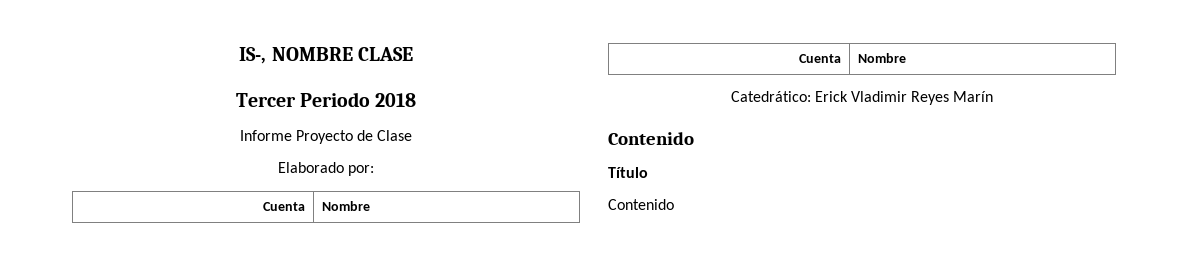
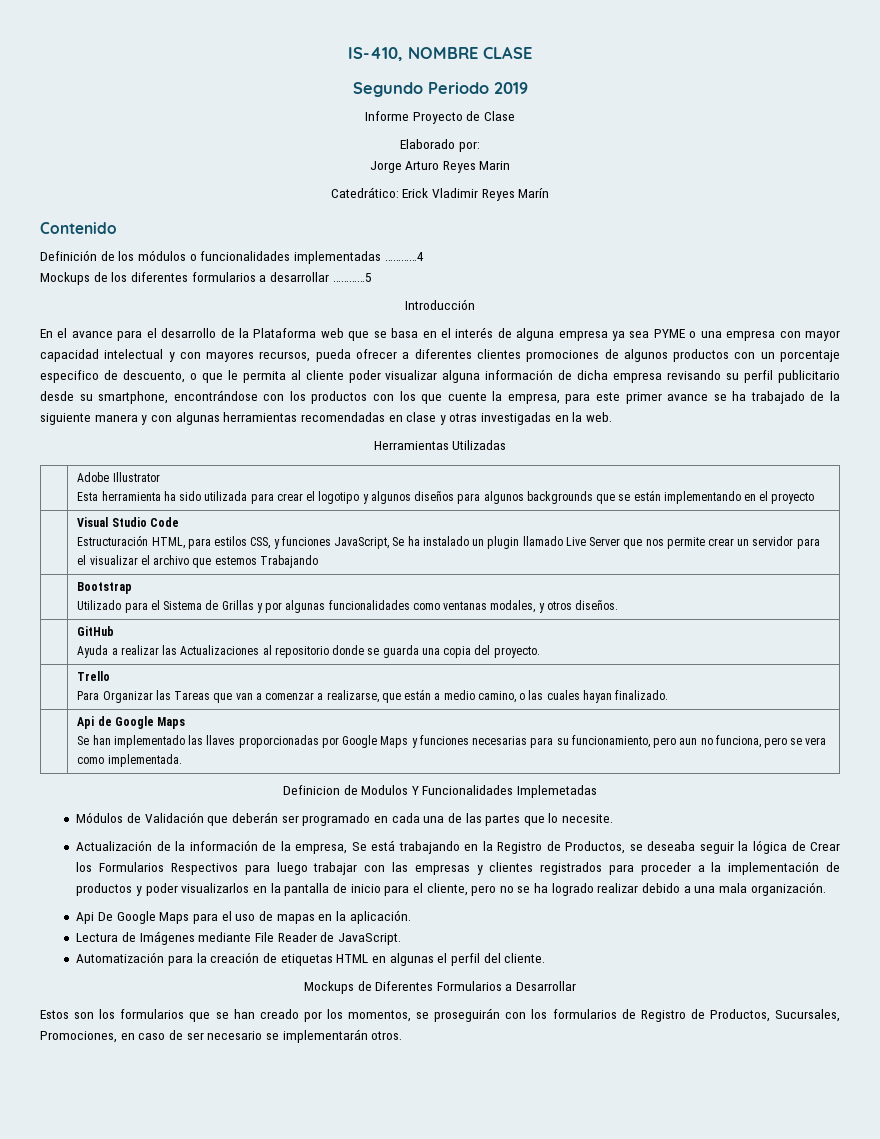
[239,47,267,64] IS-, -> [348,47,403,61] IS-410,
[235,92,417,107] Tercer Periodo 2018 -> [352,82,528,97] Segundo Periodo 2019
[263,202,306,211] [321,201,370,211] [799,54,842,63] [857,53,906,63] // Cuenta | Nombre // Cuenta | Nombre -> [369,161,511,173] // Jorge Arturo Reyes Marin
[608,167,648,178] [608,199,674,210] Título // Contenido -> [40,250,424,264] [40,272,372,285] [405,299,475,310] [40,327,840,341] [40,349,840,362] [40,369,840,383] [40,390,840,404] [40,412,613,425] [373,440,507,450] [77,472,160,482] [77,490,815,504] [77,517,179,527] [77,535,820,549] [77,555,318,568] [77,582,133,594] [77,600,619,613] [77,626,115,636] [77,645,540,658] [77,671,111,681] [77,689,668,703] [77,716,186,729] [77,735,827,748] [77,754,182,767] [282,785,598,798] [76,812,614,826] [76,840,840,854] [76,861,840,875] [76,882,826,896] [76,910,411,924] [76,931,401,945] [76,952,546,966] [303,981,577,994] [40,1008,841,1022] [40,1029,403,1043] Definición de los módulos o funcionalidades implementadas …………4 // Mockups de los diferentes formularios a desarrollar …………5 // Introducción // En el avance para el desarrollo de la Plataforma web que se basa en el interés de alguna empresa ya sea PYME o una empresa con mayor capacidad intelectual y con mayores recursos, pueda ofrecer a diferentes clientes promociones de algunos productos con un porcentaje especifico de descuento, o que le permita al cliente poder visualizar alguna información de dicha empresa revisando su perfil publicitario desde su smartphone, encontrándose con los productos con los que cuente la empresa, para este primer avance se ha trabajado de la siguiente manera y con algunas herramientas recomendadas en clase y otras investigadas en la web. // Herramientas Utilizadas // | Adobe Illustrator // Esta herramienta ha sido utilizada para crear el logotipo y algunos diseños para algunos backgrounds que se están implementando en el proyecto // | Visual Studio Code // Estructuración HTML, para estilos CSS, y funciones JavaScript, Se ha instalado un plugin llamado Live Server que nos permite crear un servidor para el visualizar el archivo que estemos Trabajando // | Bootstrap // Utilizado para el Sistema de Grillas y por algunas funcionalidades como ventanas modales, y otros diseños. // | GitHub // Ayuda a realizar las Actualizaciones al repositorio donde se guarda una copia del proyecto. // | Trello // Para Organizar las Tareas que van a comenzar a realizarse, que están a medio camino, o las cuales hayan finalizado. // | Api de Google Maps // Se han implementado las llaves proporcionadas por Google Maps y funciones necesarias para su funcionamiento, pero aun no funciona, pero se vera como implementada. // Definicion de Modulos Y Funcionalidades Implemetadas // Módulos de Validación que deberán ser programado en cada una de las partes que lo necesite. // Actualización de la información de la empresa, Se está trabajando en la Registro de Productos, se deseaba seguir la lógica de Crear los Formularios Respectivos para luego trabajar con las empresas y clientes registrados para proceder a la implementación de productos y poder visualizarlos en la pantalla de inicio para el cliente, pero no se ha logrado realizar debido a una mala organización. // Api De Google Maps para el uso de mapas en la aplicación. // Lectura de Imágenes mediante File Reader de JavaScript. // Automatización para la creación de etiquetas HTML en algunas el perfil del cliente. // Mockups de Diferentes Formularios a Desarrollar // Estos son los formularios que se han creado por los momentos, se proseguirán con los formularios de Registro de Productos, Sucursales, Promociones, en caso de ser necesario se implementarán otros.

